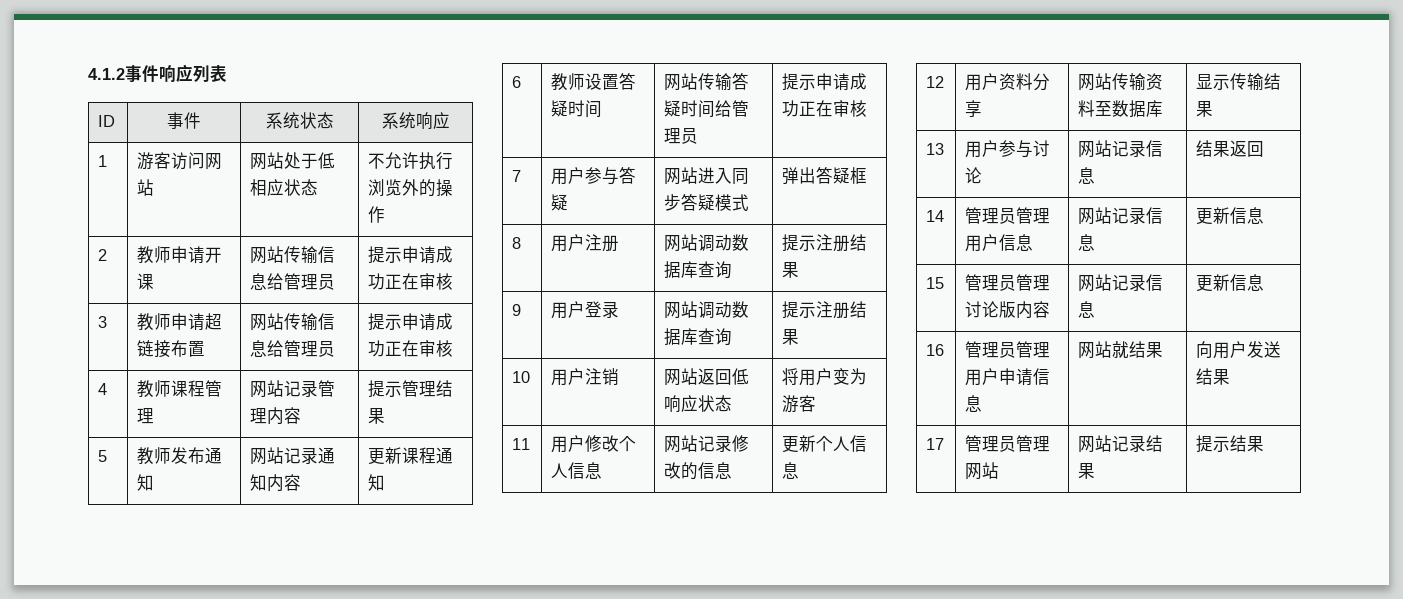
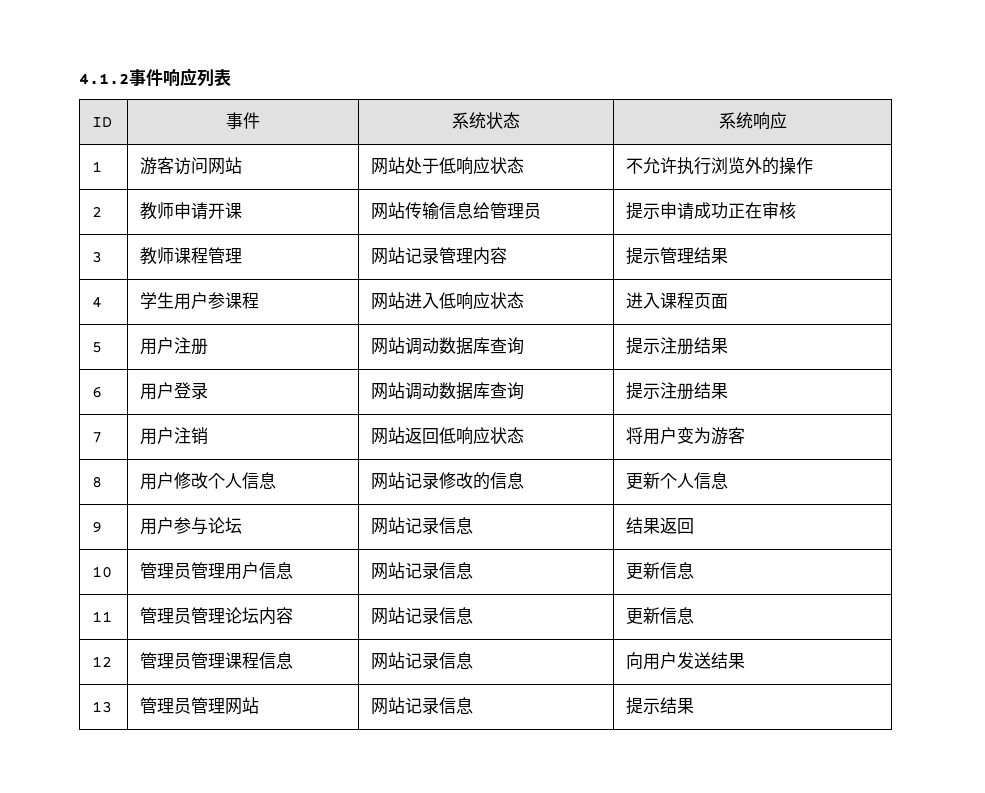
[250,179,268,196] 相 -> [456,157,474,175] 响
[137,313,223,331] [137,340,206,358] [250,313,336,331] [250,340,336,357] [368,313,454,331] [368,340,454,357] [98,383,108,395] | 教师申请超链接布置 | 网站传输信息给管理员 | 提示申请成功正在审核 // 4 -> (103, 257) none
[98,450,108,462] [137,447,223,465] [137,474,155,491] [250,447,336,465] [250,474,302,492] [368,447,454,465] [368,474,386,491] [512,76,522,88] [551,73,637,91] [551,100,603,118] [664,73,750,91] [664,100,750,118] [664,128,699,144] [782,73,868,91] [782,100,868,117] [512,170,522,182] [551,167,637,185] [551,194,569,211] [664,167,750,185] [664,194,750,211] [782,167,868,185] [512,237,522,249] 5 | 教师发布通知 | 网站记录通知内容 | 更新课程通知 // 6 | 教师设置答疑时间 | 网站传输答疑时间给管理员 | 提示申请成功正在审核 // 7 | 用户参与答疑 | 网站进入同步答疑模式 | 弹出答疑框 // 8 -> [92,296,103,308] [140,292,260,310] [371,292,525,310] [626,292,729,309] [92,342,103,353] 4 | 学生用户参课程 | 网站进入低响应状态 | 进入课程页面 // 5
[512,304,522,316] 9 -> [92,386,103,398] 6
[512,371,531,383] 10 -> [92,432,103,443] 7
[512,438,531,450] 11 -> [92,476,103,488] 8
[926,76,945,88] [965,73,1051,91] [965,100,983,118] [1078,73,1164,91] [1078,100,1164,118] [1196,73,1282,91] [1196,101,1214,117] [926,143,945,155] [965,140,1051,158] [965,167,983,184] 12 | 用户资料分享 | 网站传输资料至数据库 | 显示传输结果 // 13 | 用户参与讨论 -> [92,521,103,533] [140,517,243,535] 9 | 用户参与论坛
[926,210,945,222] 14 -> [92,566,113,578] 10
[926,277,945,289] [965,274,1051,291] [965,301,1017,318] 15 | 管理员管理讨论版 -> [92,611,113,622] [140,607,260,624] 11 | 管理员管理论坛
[926,344,945,356] [965,341,1051,358] [965,368,1051,386] [965,395,983,412] [1078,341,1164,359] 16 | 管理员管理用户申请信息 | 网站就结果 -> [92,656,113,667] [140,652,294,669] [371,652,474,670] 12 | 管理员管理课程信息 | 网站记录信息
[926,438,945,450] 17 -> [92,701,113,713] 13
[1146,435,1164,452] [1078,463,1096,479] 结果 -> [439,697,474,714] 信息

